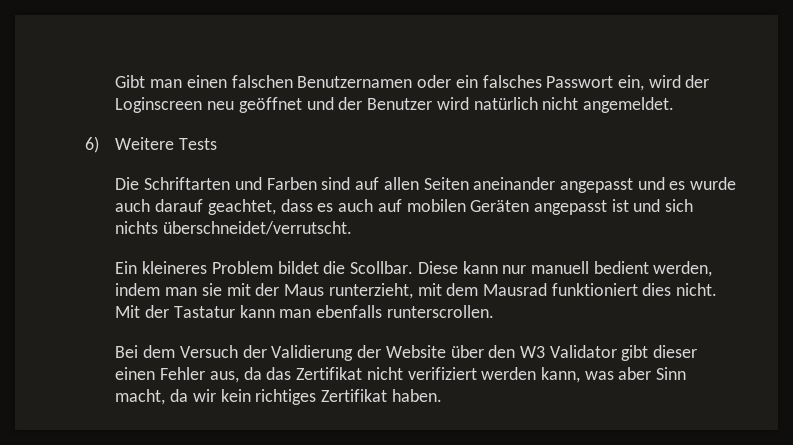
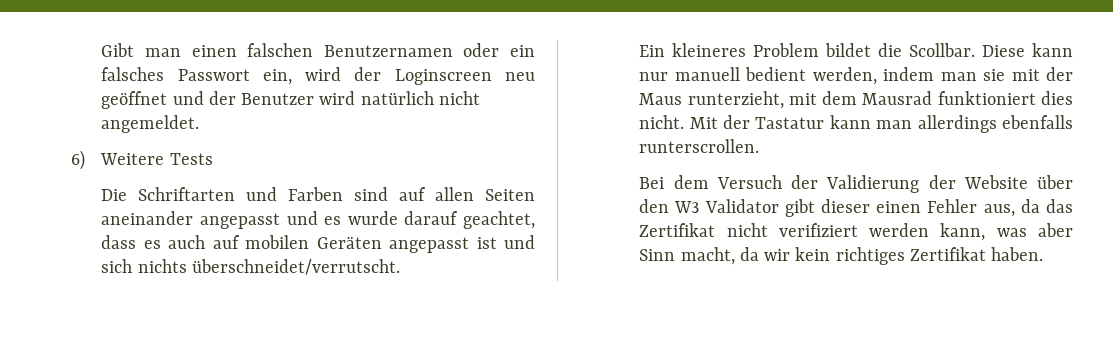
[115,199,151,212] auch -> (398, 218) none
(312, 313) none -> [917,115,997,133] allerdings

